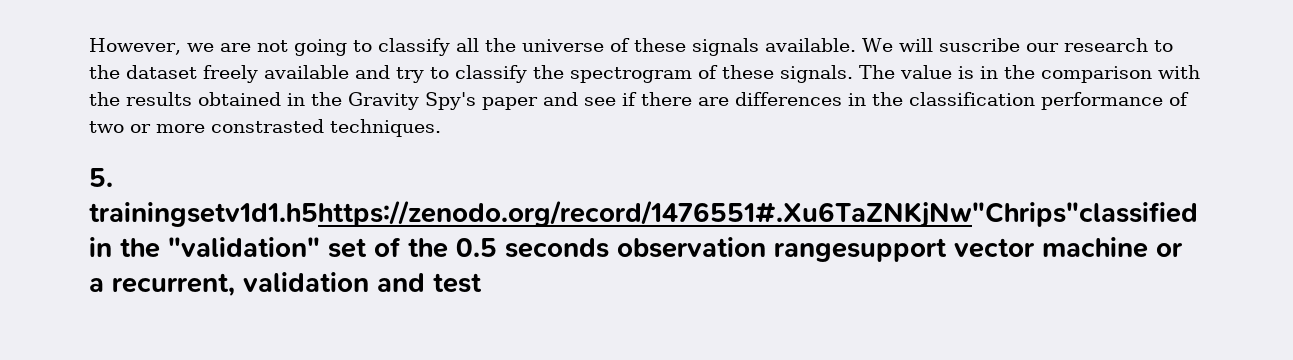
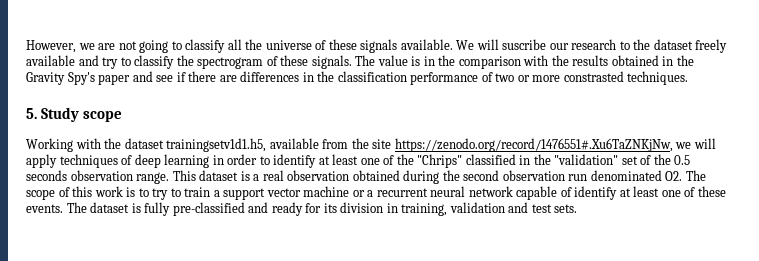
[89,200,1198,228] trainingsetv1d1.h5https://zenodo.org/record/1476551#.Xu6TaZNKjNw"Chrips"classified -> [41,107,123,122] [26,138,716,152] [26,154,516,168] Study scope // Working with the dataset trainingsetv1d1.h5, available from the site https://zenodo.org/record/1476551#.Xu6TaZNKjNw, we will apply techniques of deep learning in order to identify at least one of the "Chrips" classified
[774,237,1183,262] [89,273,235,297] rangesupport vector machine or a recurrent, -> [136,170,706,184] [26,186,726,200] [26,202,448,216] range. This dataset is a real observation obtained during the second observation run denominated O2. The scope of this work is to try to train a support vector machine or a recurrent neural network capable of identify at least one of these events. The dataset is fully pre-classified and ready for its division in training,
(482, 283) none -> [554,204,578,213] sets.

